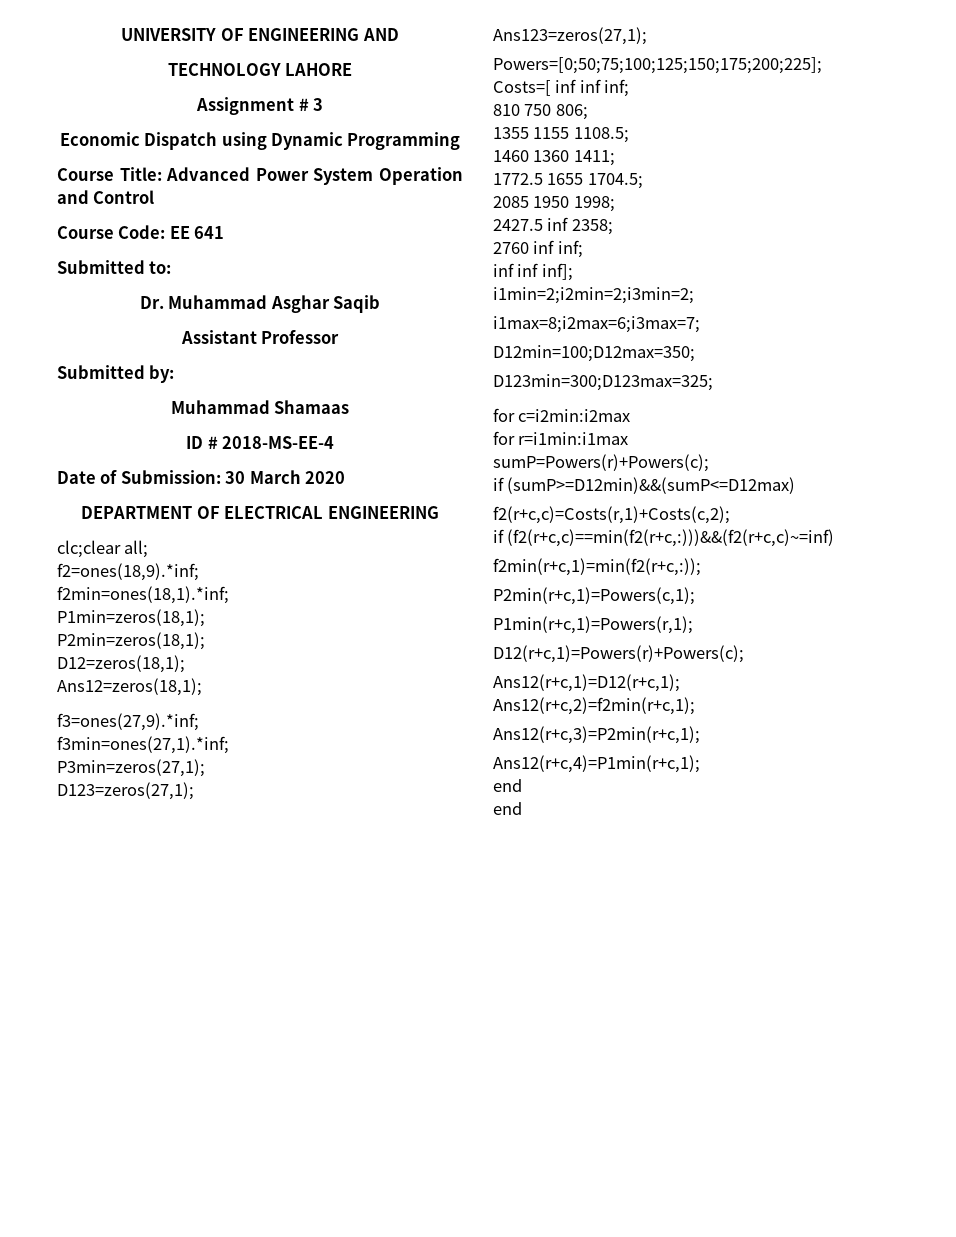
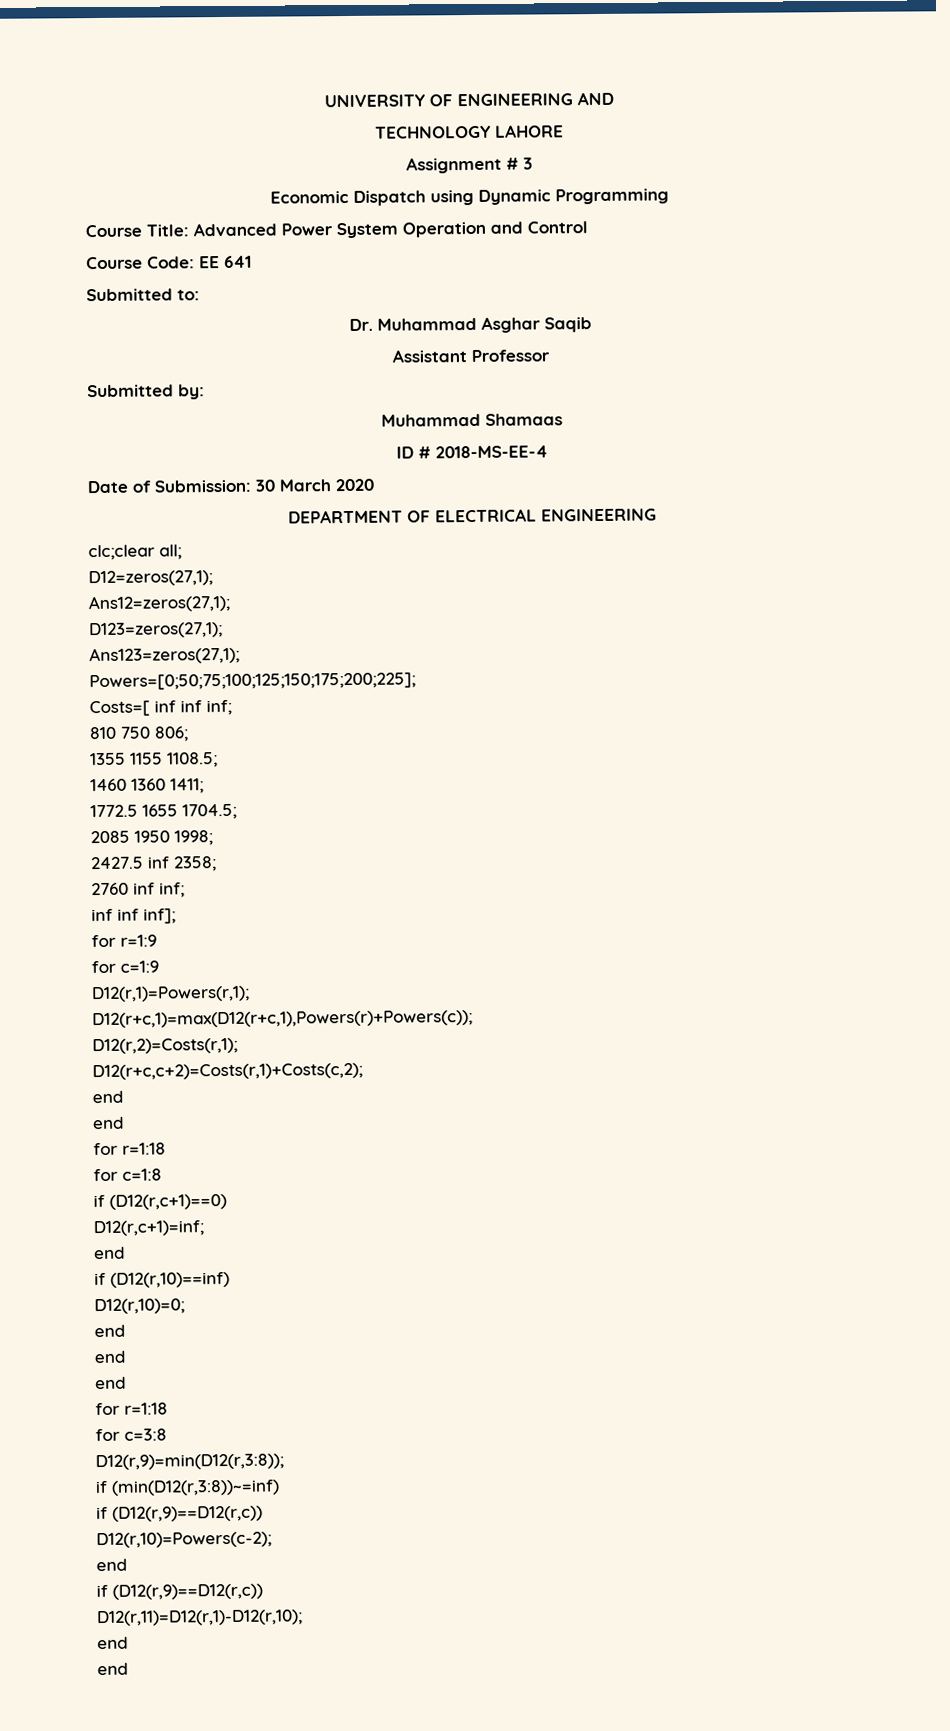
[57,563,199,581] [57,586,229,604] [57,609,205,627] [57,632,205,650] [57,655,185,673] [57,678,202,696] [57,713,199,731] [57,736,229,754] [57,759,205,777] f2=ones(18,9).*inf; // f2min=ones(18,1).*inf; // P1min=zeros(18,1); // P2min=zeros(18,1); // D12=zeros(18,1); // Ans12=zeros(18,1); // f3=ones(27,9).*inf; // f3min=ones(27,1).*inf; // P3min=zeros(27,1); -> [88,570,213,587] [88,594,230,613] D12=zeros(27,1); // Ans12=zeros(27,1);
[493,287,694,304] [493,316,700,333] [493,345,695,362] [493,374,713,391] [493,408,631,422] [493,431,629,445] [493,454,709,472] [493,477,796,494] [493,506,730,524] [493,529,835,547] [493,558,701,576] [493,587,695,605] [493,616,693,634] [493,645,744,663] [493,674,680,692] [493,697,695,715] [493,726,700,744] [493,755,700,773] i1min=2;i2min=2;i3min=2; // i1max=8;i2max=6;i3max=7; // D12min=100;D12max=350; // D123min=300;D123max=325; // for c=i2min:i2max // for r=i1min:i1max // sumP=Powers(r)+Powers(c); // if (sumP>=D12min)&&(sumP<=D12max) // f2(r+c,c)=Costs(r,1)+Costs(c,2); // if (f2(r+c,c)==min(f2(r+c,:)))&&(f2(r+c,c)~=inf) // f2min(r+c,1)=min(f2(r+c,:)); // P2min(r+c,1)=Powers(c,1); // P1min(r+c,1)=Powers(r,1); // D12(r+c,1)=Powers(r)+Powers(c); // Ans12(r+c,1)=D12(r+c,1); // Ans12(r+c,2)=f2min(r+c,1); // Ans12(r+c,3)=P2min(r+c,1); // Ans12(r+c,4)=P1min(r+c,1); -> [91,934,157,948] [91,960,159,974] [91,985,250,1003] [92,1010,473,1029] [92,1037,238,1055] [92,1062,363,1081] [92,1090,123,1104] [93,1116,124,1130] [93,1142,166,1156] [93,1168,162,1182] [93,1194,227,1210] [93,1220,204,1237] [94,1246,125,1260] [94,1271,230,1288] [94,1298,185,1315] [94,1324,125,1338] [94,1350,125,1364] [95,1376,126,1390] [95,1402,168,1416] [95,1428,167,1442] [95,1453,284,1471] [95,1479,280,1496] [96,1505,263,1522] [96,1531,272,1549] [96,1558,127,1572] [96,1583,263,1600] [96,1609,303,1627] for r=1:9 // for c=1:9 // D12(r,1)=Powers(r,1); // D12(r+c,1)=max(D12(r+c,1),Powers(r)+Powers(c)); // D12(r,2)=Costs(r,1); // D12(r+c,c+2)=Costs(r,1)+Costs(c,2); // end // end // for r=1:18 // for c=1:8 // if (D12(r,c+1)==0) // D12(r,c+1)=inf; // end // if (D12(r,10)==inf) // D12(r,10)=0; // end // end // end // for r=1:18 // for c=3:8 // D12(r,9)=min(D12(r,3:8)); // if (min(D12(r,3:8))~=inf) // if (D12(r,9)==D12(r,c)) // D12(r,10)=Powers(c-2); // end // if (D12(r,9)==D12(r,c)) // D12(r,11)=D12(r,1)-D12(r,10);

